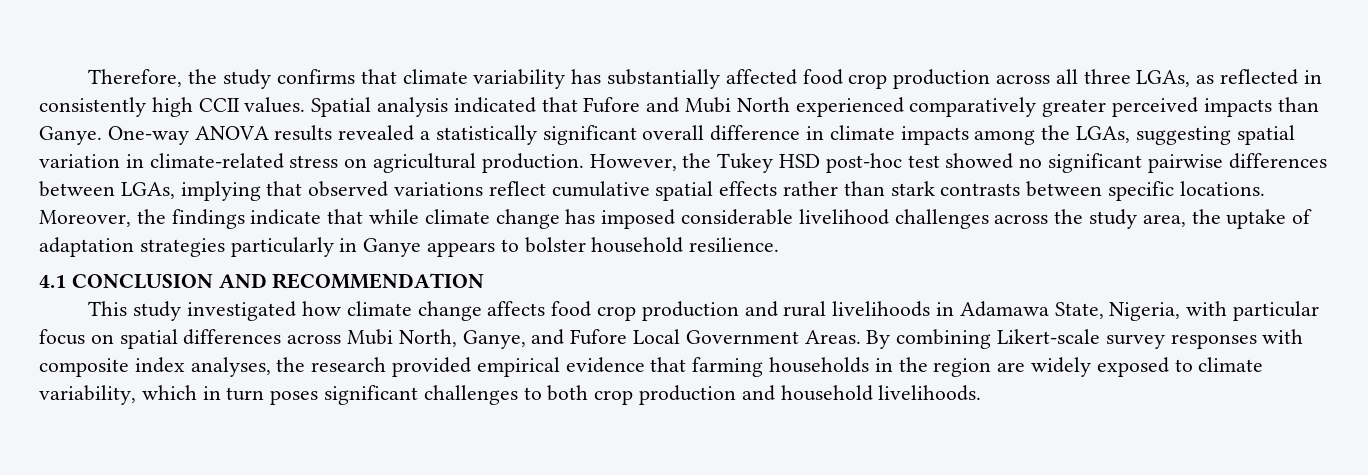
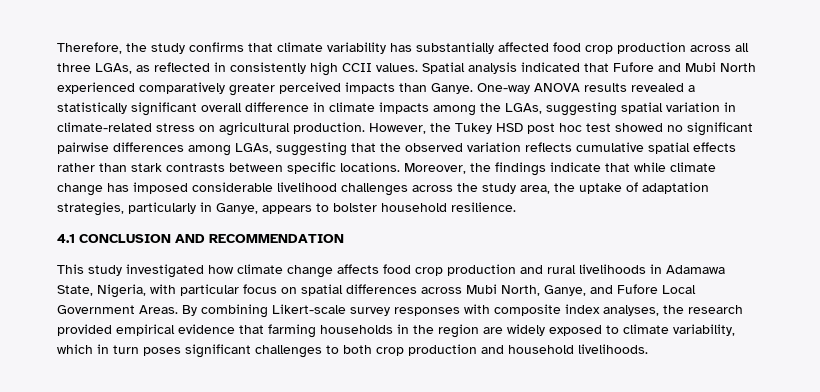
[825,153,902,173] post-hoc -> [527,123,582,134] post hoc
[39,181,546,201] between LGAs, implying that observed variations reflect -> [188,142,572,156] among LGAs, suggesting that the observed variation reflects
[139,238,225,257] strategies -> [57,202,124,216] strategies,
[363,238,422,257] Ganye -> [216,203,258,214] Ganye,

